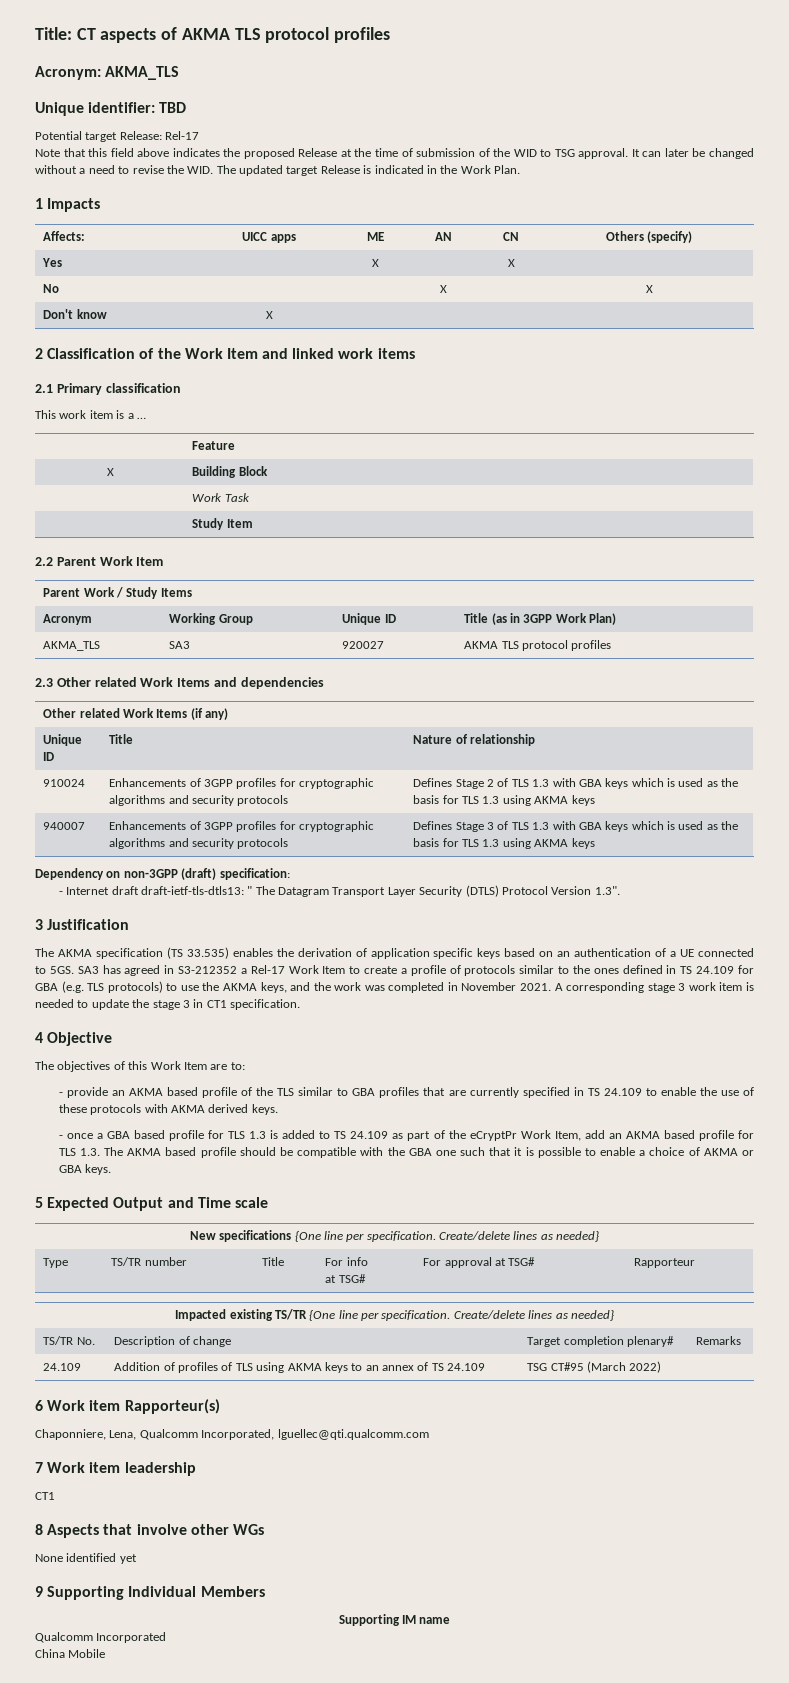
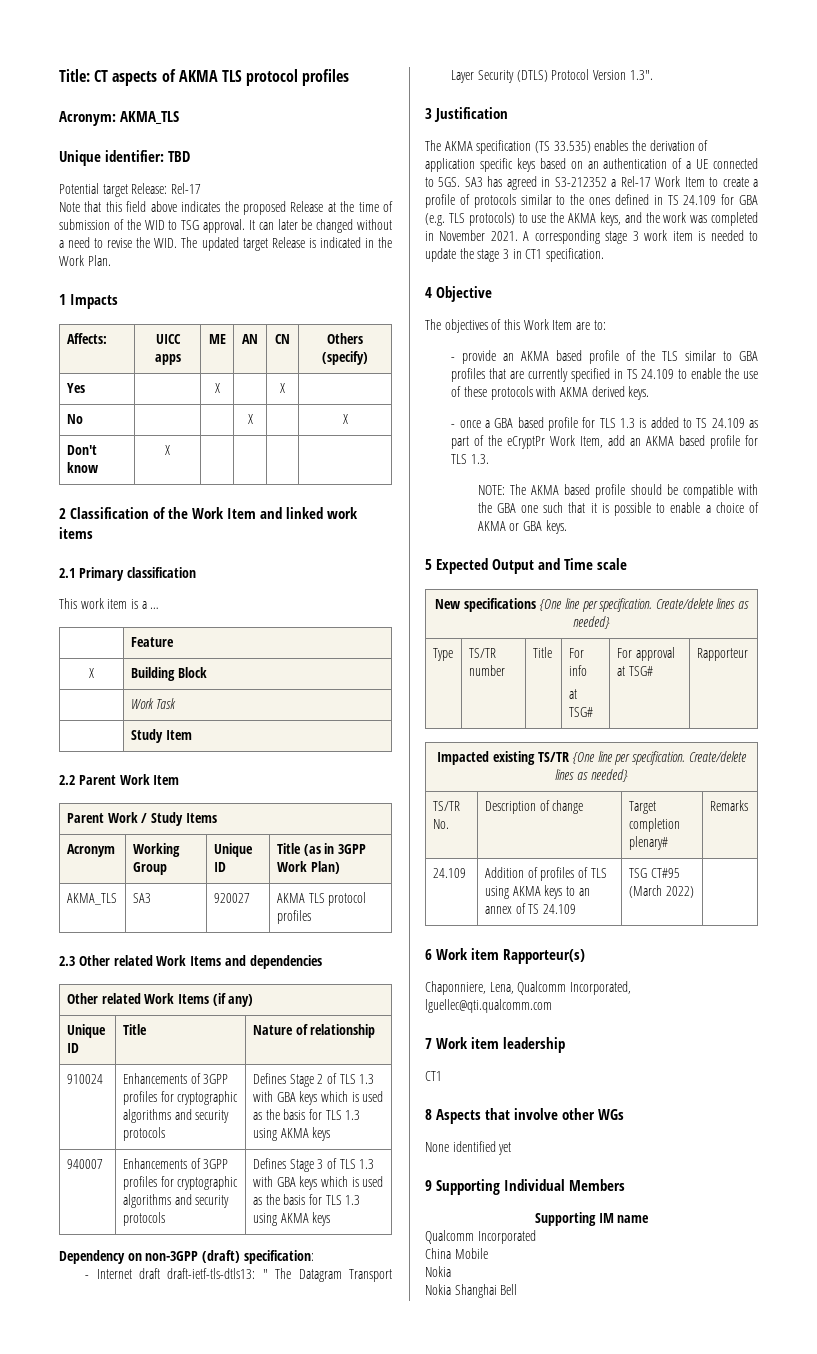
(100, 1152) none -> [477,485,505,495] // NOTE:
(106, 1653) none -> [425,1266,451,1277] [425,1284,518,1298] // Nokia // Nokia Shanghai Bell

